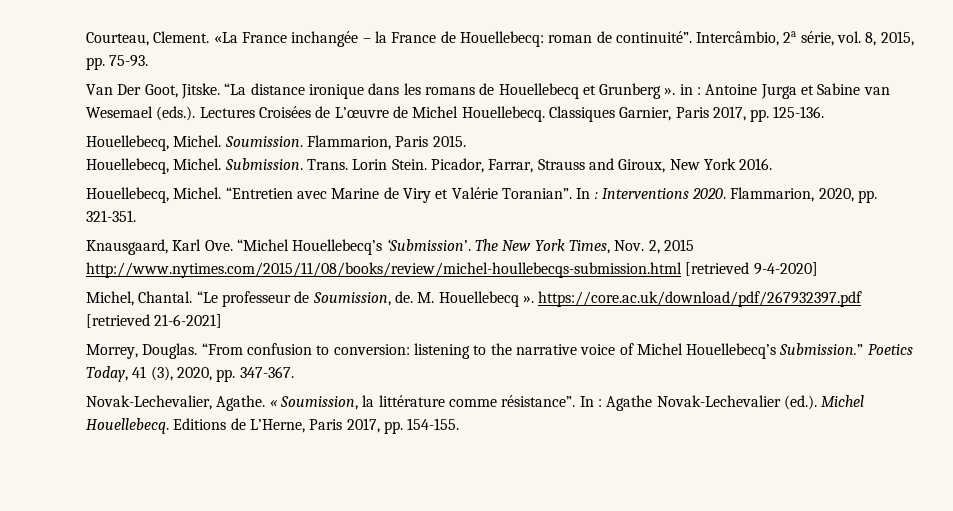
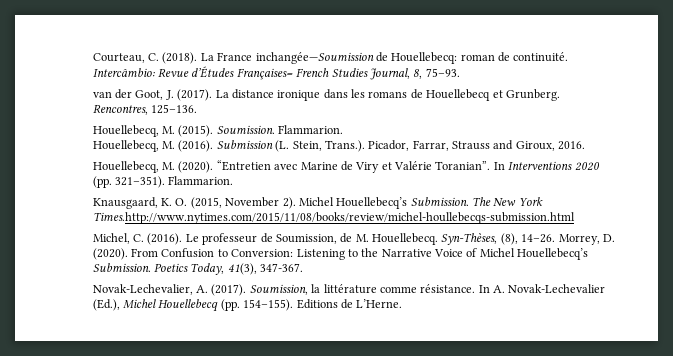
[153,31,914,47] [85,55,149,70] [85,83,247,99] Clement. «La France inchangée – la France de Houellebecq: roman de continuité”. Intercâmbio, 2a série, vol. 8, 2015, pp. 75-93. // Van Der Goot, Jitske. “La -> [148,52,569,64] [92,66,460,80] [92,89,229,101] C. (2018). La France inchangée—Soumission de Houellebecq: roman de continuité. Intercâmbio: Revue d’Études Françaises= French Studies Journal, 8, 75–93. // van der Goot, J. (2017). La
[599,83,890,99] [85,106,825,122] [85,135,466,151] [85,158,427,174] Grunberg ». in : Antoine Jurga et Sabine van Wesemael (eds.). Lectures Croisées de L’œuvre de Michel Houellebecq. Classiques Garnier, Paris 2017, pp. 125-136. // Houellebecq, Michel. Soumission. Flammarion, Paris 2015. // Houellebecq, Michel. Submission. Trans. Lorin Stein. -> [505,89,560,101] [92,104,198,115] [92,125,344,137] [92,140,365,152] Grunberg. Rencontres, 125–136. // Houellebecq, M. (2015). Soumission. Flammarion. // Houellebecq, M. (2016). Submission (L. Stein, Trans.).
[669,158,736,170] New York -> (555, 146) none
[173,187,222,199] Michel. -> [162,161,214,173] M. (2020).
[594,187,878,203] [85,210,136,222] [85,239,694,255] [85,262,818,278] [85,291,863,307] [85,314,223,328] [85,343,616,359] : Interventions 2020. Flammarion, 2020, pp. 321-351. // Knausgaard, Karl Ove. “Michel Houellebecq’s ‘Submission’. The New York Times, Nov. 2, 2015 http://www.nytimes.com/2015/11/08/books/review/michel-houllebecqs-submission.html [retrieved 9-4-2020] // Michel, Chantal. “Le professeur de Soumission, de. M. Houellebecq ». https://core.ac.uk/download/pdf/267932397.pdf [retrieved 21-6-2021] // Morrey, Douglas. “From confusion to conversion: listening to the narrative voice -> [508,161,600,171] [92,176,234,188] [92,197,543,209] [92,212,575,224] [92,233,615,245] [92,248,464,260] Interventions 2020 (pp. 321–351). Flammarion. // Knausgaard, K. O. (2015, November 2). Michel Houellebecq’s Submission. The New York Times.http://www.nytimes.com/2015/11/08/books/review/michel-houllebecqs-submission.html // Michel, C. (2016). Le professeur de Soumission, de M. Houellebecq. Syn-Thèses, (8), 14–26. Morrey, D. (2020). From Confusion to Conversion: Listening to the Narrative Voice
[779,343,864,355] Submission.” -> [92,263,151,272] Submission.
[132,366,236,382] 41 (3), 2020, pp. -> [227,263,257,275] 41(3),
[216,395,278,411] Agathe. « -> [196,284,247,296] A. (2017).
[501,395,865,411] [85,418,460,434] résistance”. In : Agathe Novak-Lechevalier (ed.). Michel Houellebecq. Editions de L’Herne, Paris 2017, pp. 154-155. -> [420,284,606,293] [92,299,403,312] résistance. In A. Novak-Lechevalier (Ed.), Michel Houellebecq (pp. 154–155). Editions de L’Herne.

